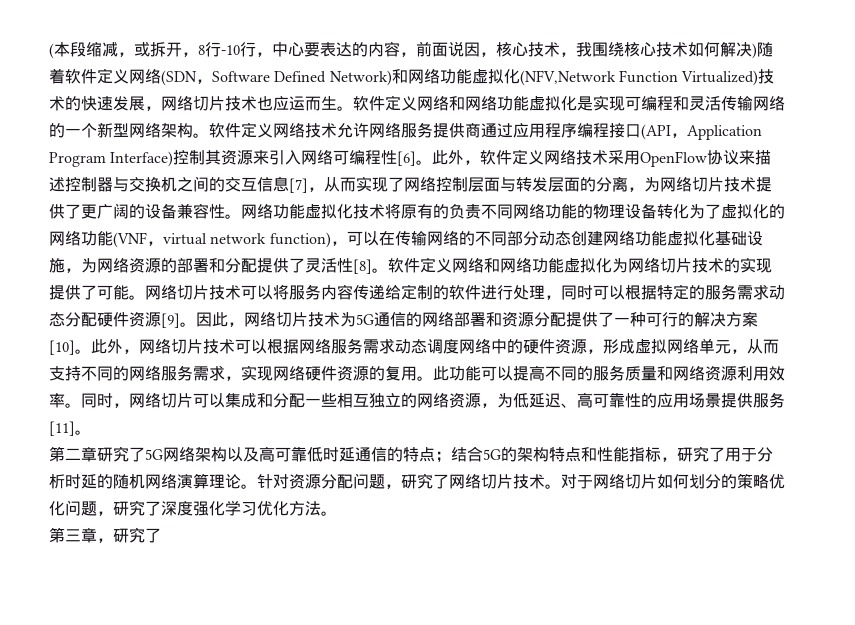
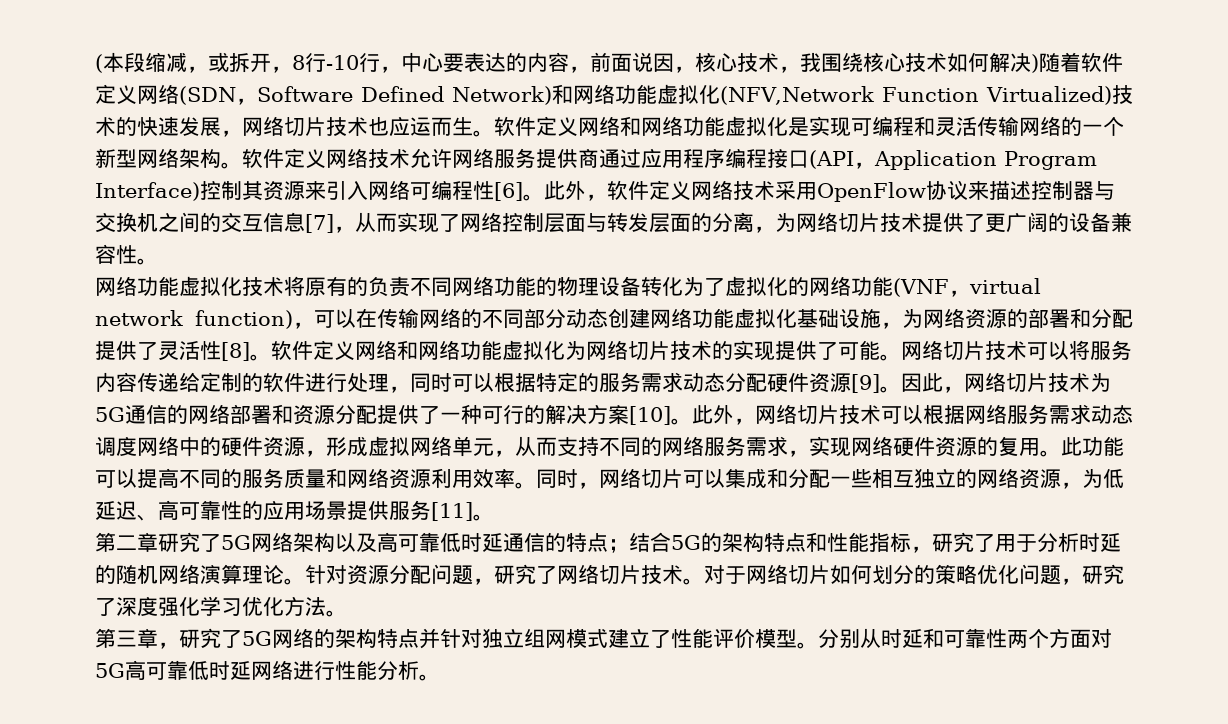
(241, 216) none -> (158, 261) //
(161, 535) none -> [242,628,1112,649] [95,660,440,681] 5G网络的架构特点并针对独立组网模式建立了性能评价模型。分别从时延和可靠性两个方面对5G高可靠低时延网络进行性能分析。

